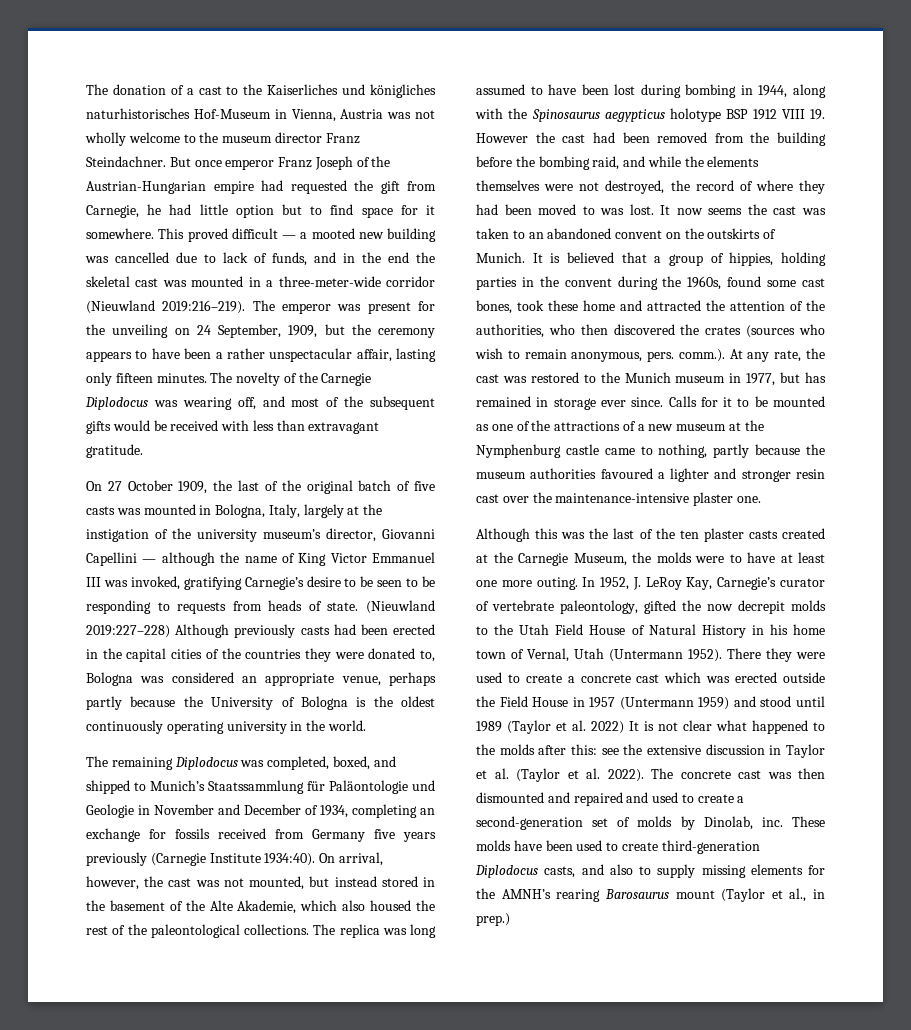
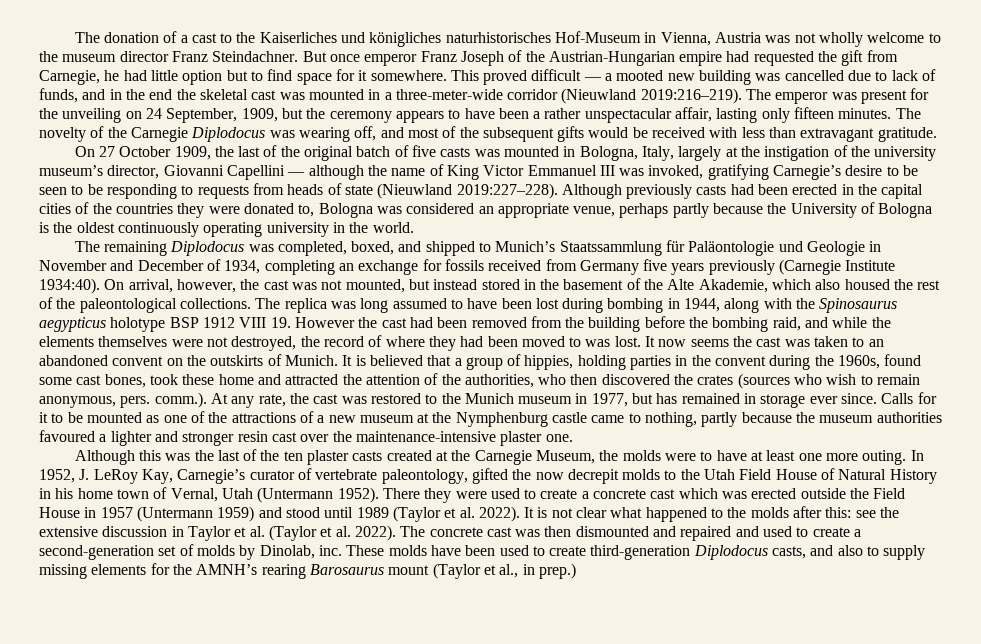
[327,600,435,614] [86,625,170,638] state. (Nieuwland 2019:227–228) -> [344,183,558,199] state (Nieuwland 2019:227–228).
[591,721,624,734] 2022) -> [478,506,520,522] 2022).

